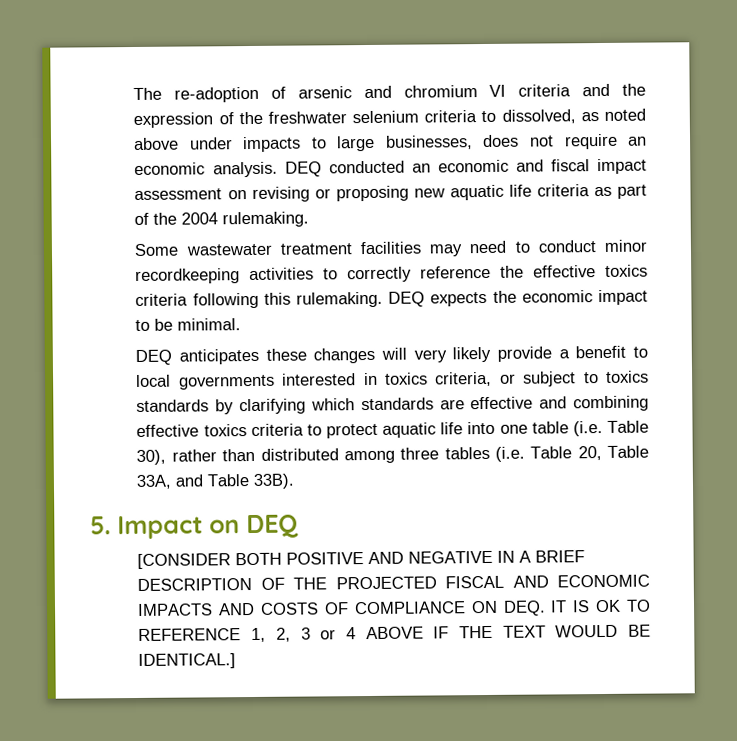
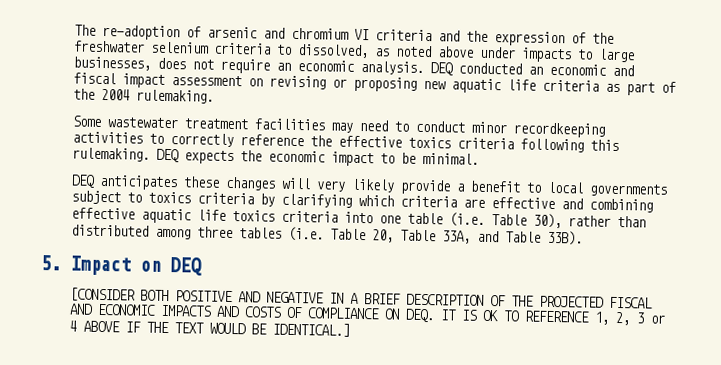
[282,371,516,387] interested in toxics criteria, or -> (668, 190) none
[136,399,210,412] standards -> [196,192,254,205] criteria
[360,397,434,411] standards -> [399,195,457,208] criteria
[203,422,464,439] toxics criteria to protect aquatic life -> [140,208,338,224] aquatic life toxics criteria

